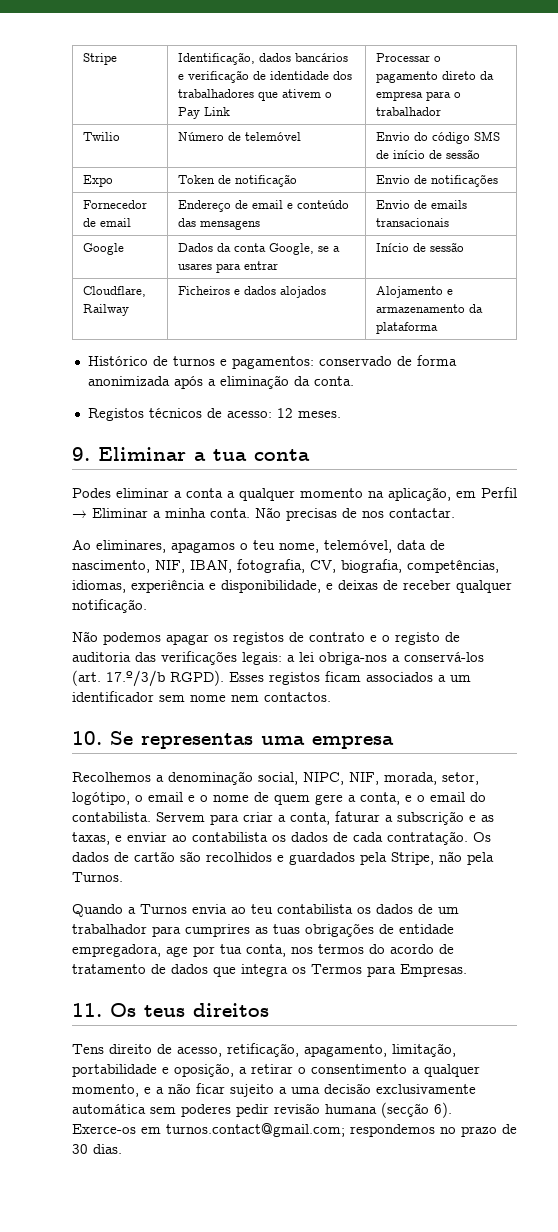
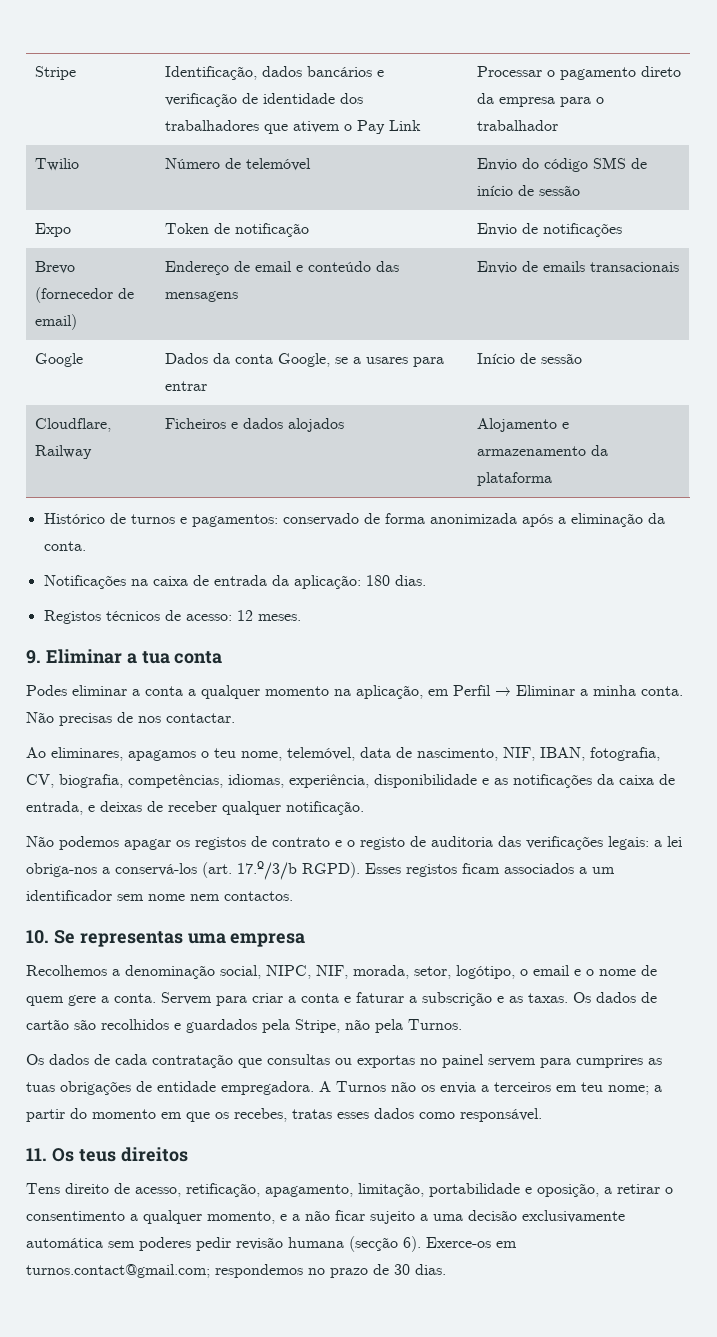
[83,200,148,209] [83,218,132,227] Fornecedor de email -> [34,261,75,274] [34,287,134,303] [34,314,77,330] Brevo (fornecedor de email)
(354, 381) none -> [43,575,426,589] // Notificações na caixa de entrada da aplicação: 180 dias.
[131,579,321,593] experiência e disponibilidade, -> [289,774,675,788] [26,801,83,815] experiência, disponibilidade e as notificações da caixa de entrada,
[360,792,486,805] [72,812,151,822] conta, e o email do contabilista. -> [114,993,156,1003] conta.
[290,812,330,825] conta, -> [301,993,351,1003] conta e
[72,831,468,845] taxas, e enviar ao contabilista os dados de cada contratação. -> [528,993,568,1003] taxas.
[72,904,459,917] [72,924,147,934] Quando a Turnos envia ao teu contabilista os dados de um trabalhador -> [26,1054,536,1068] Os dados de cada contratação que consultas ou exportas no painel servem
[72,944,454,957] [72,964,467,977] empregadora, age por tua conta, nos termos do acordo de tratamento de dados que integra os Termos para Empresas. -> [221,1081,662,1095] [26,1108,542,1122] empregadora. A Turnos não os envia a terceiros em teu nome; a partir do momento em que os recebes, tratas esses dados como responsável.

